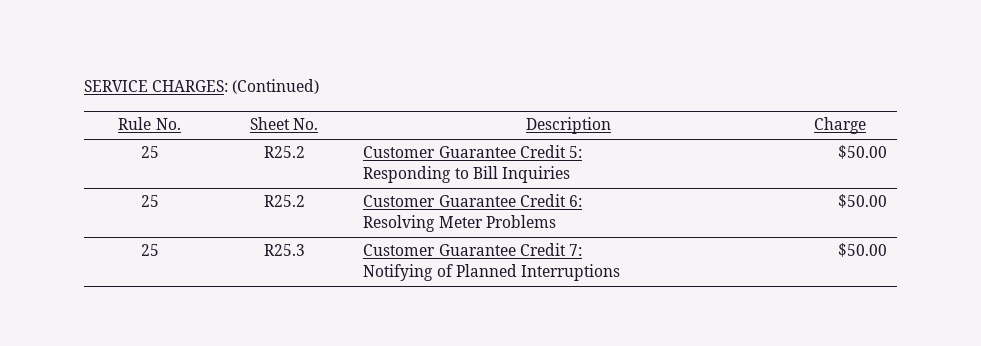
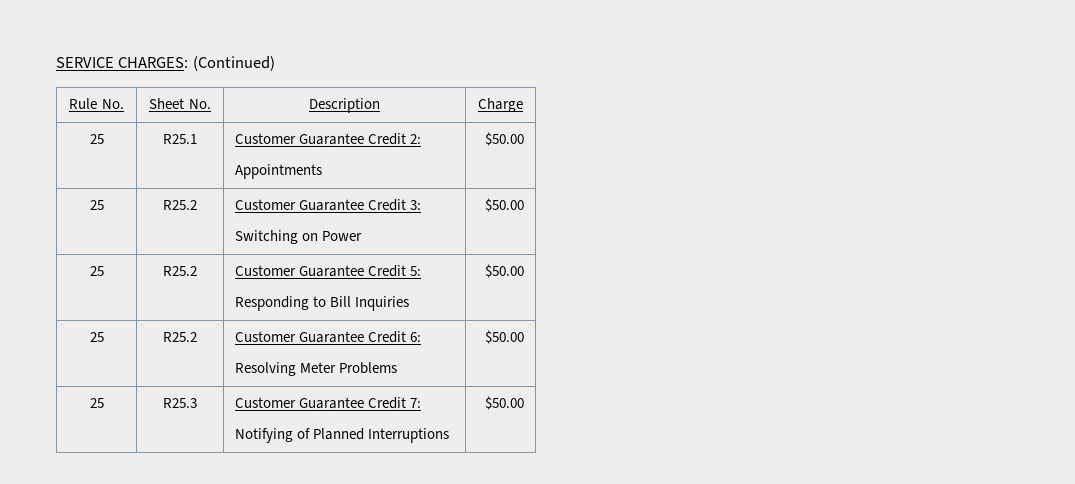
(866, 125) none -> [89,134,104,144] [163,134,197,144] [234,133,422,145] [234,164,322,179] [485,132,525,146] [89,200,104,210] [163,200,197,210] [234,199,422,211] [234,230,363,244] [485,198,525,212] // 25 | R25.1 | Customer Guarantee Credit 2: // Appointments | $50.00 // 25 | R25.2 | Customer Guarantee Credit 3: // Switching on Power | $50.00

